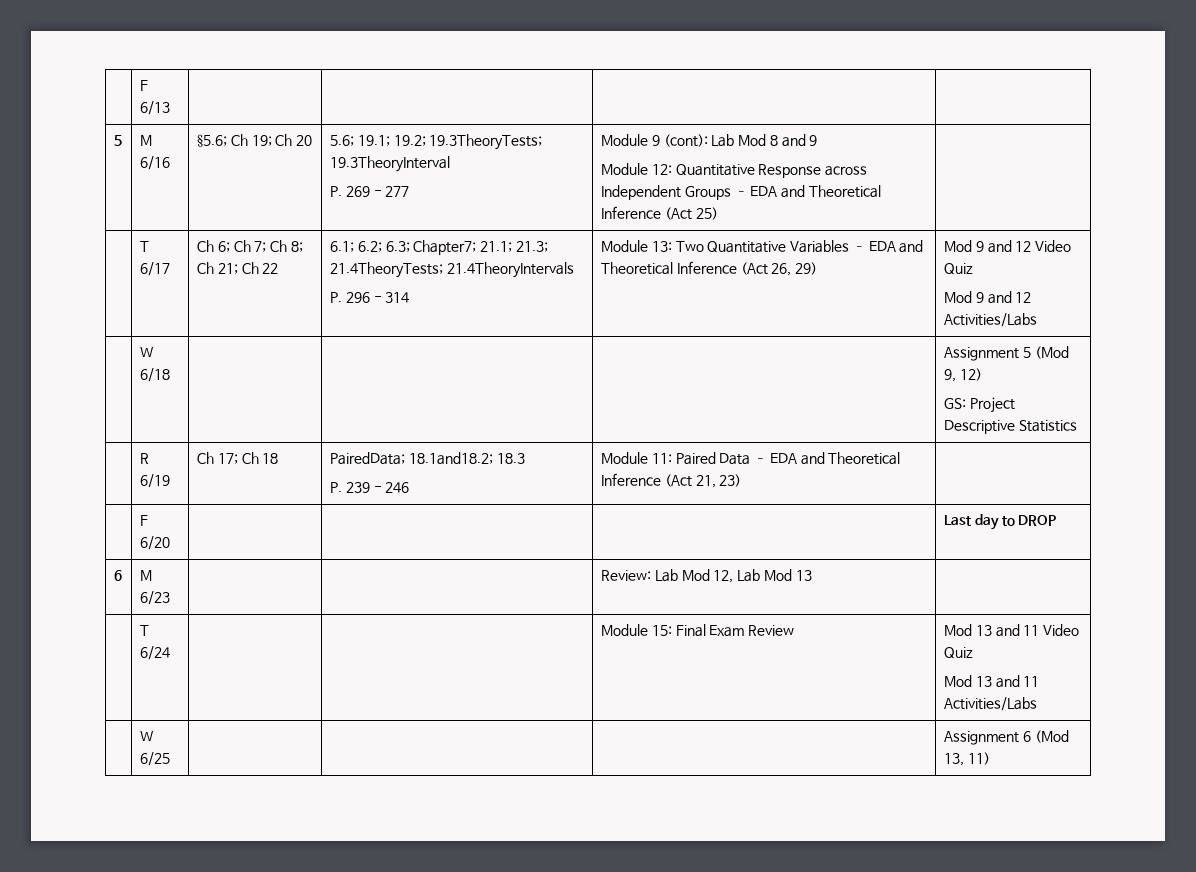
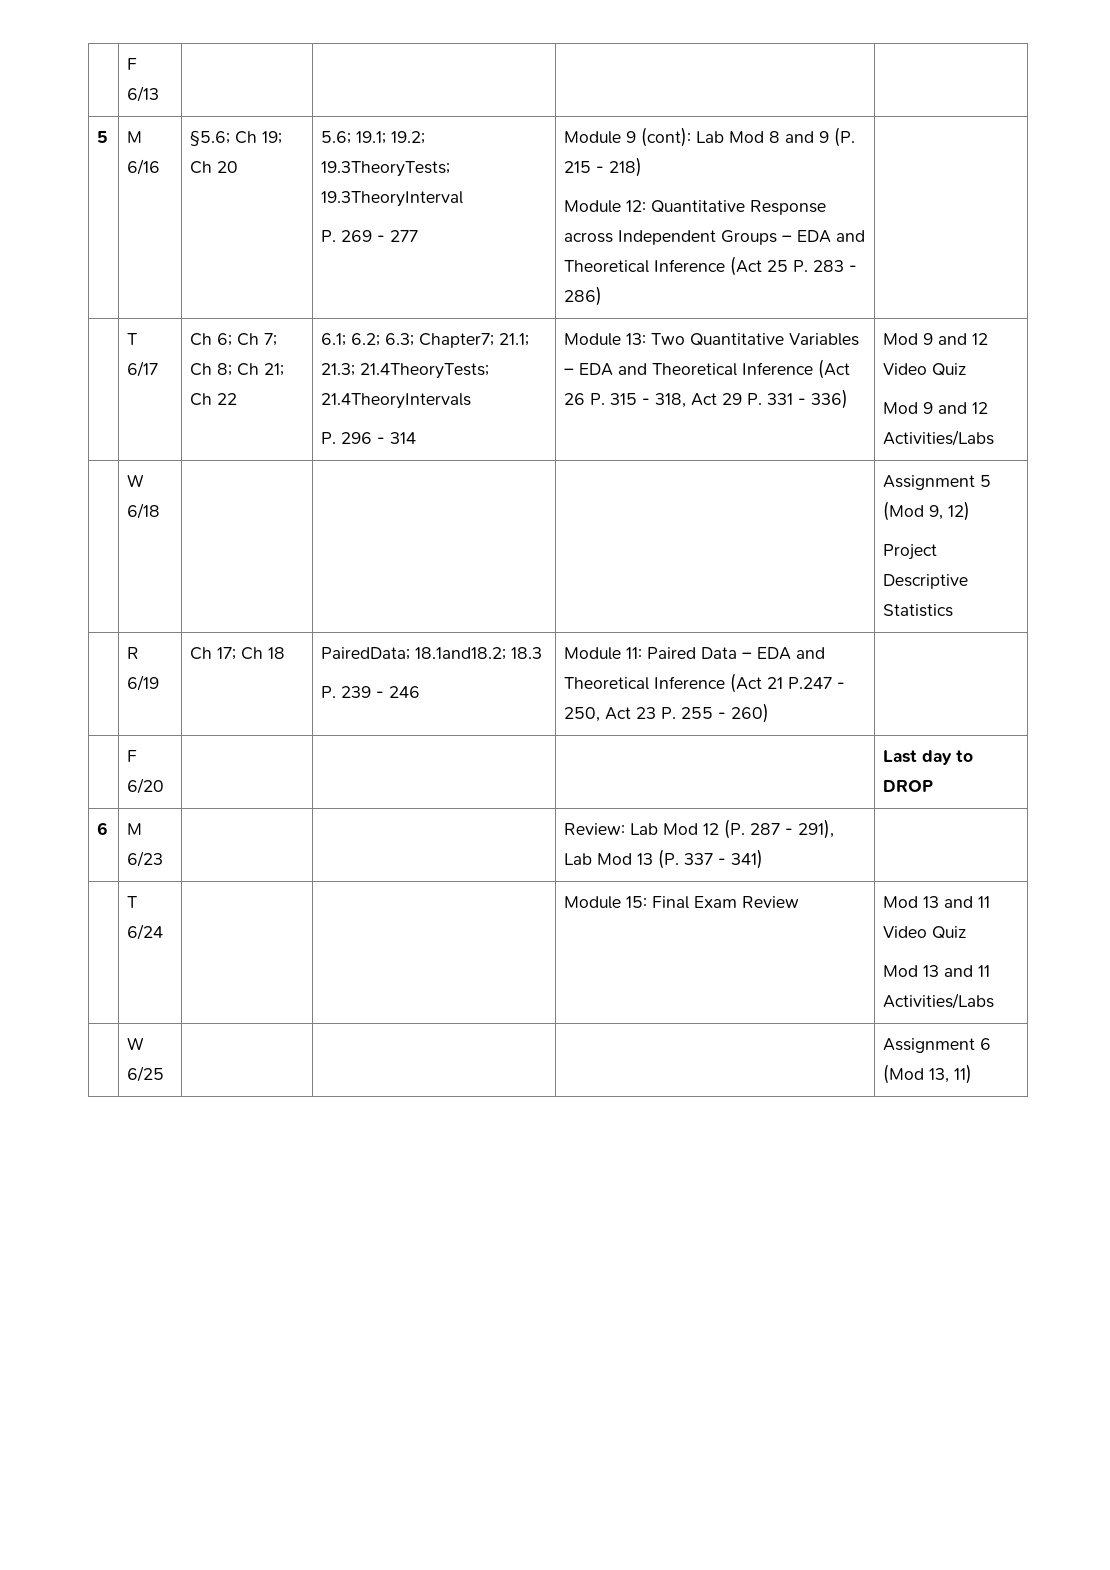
(818, 140) none -> [834,127,856,147] [564,157,643,177] (P. 215 - 218)
[695,207,718,220] 25) -> [767,260,858,272] [564,286,603,306] 25 P. 283 - 286)
[771,262,818,276] 26, 29) -> [564,389,849,409] 26 P. 315 - 318, Act 29 P. 331 - 336)
[943,398,966,409] GS: -> (971, 511) none
[695,474,742,488] 21, 23) -> [767,677,846,689] [564,703,770,723] 21 P.247 - 250, Act 23 P. 255 - 260)
[713,570,734,583] 12, -> [703,819,835,839] 12 (P. 287 - 291),
(812, 575) none -> [658,849,764,869] (P. 337 - 341)

